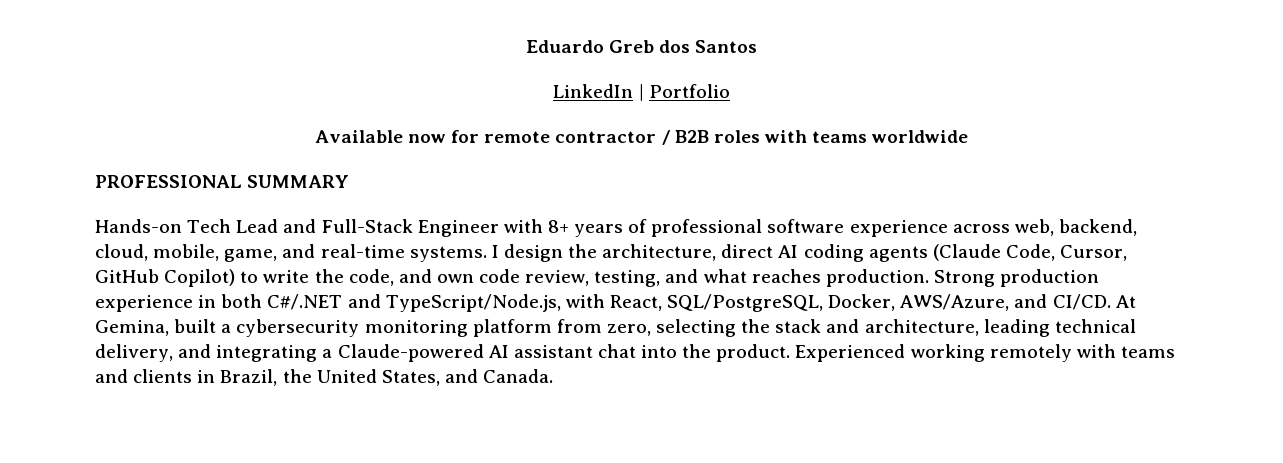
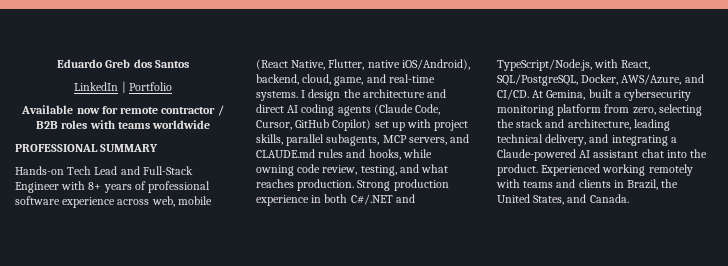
(1054, 227) none -> [177,196,212,205] [256,59,470,70] mobile (React Native, Flutter, native iOS/Android),
[153,244,220,261] mobile, -> (332, 79) none
[602,244,717,261] architecture, -> [362,89,447,98] architecture and
[240,269,474,286] to write the code, and own -> [374,119,469,131] [256,134,470,146] [256,149,432,160] [256,165,294,176] set up with project skills, parallel subagents, MCP servers, and CLAUDE.md rules and hooks, while owning

